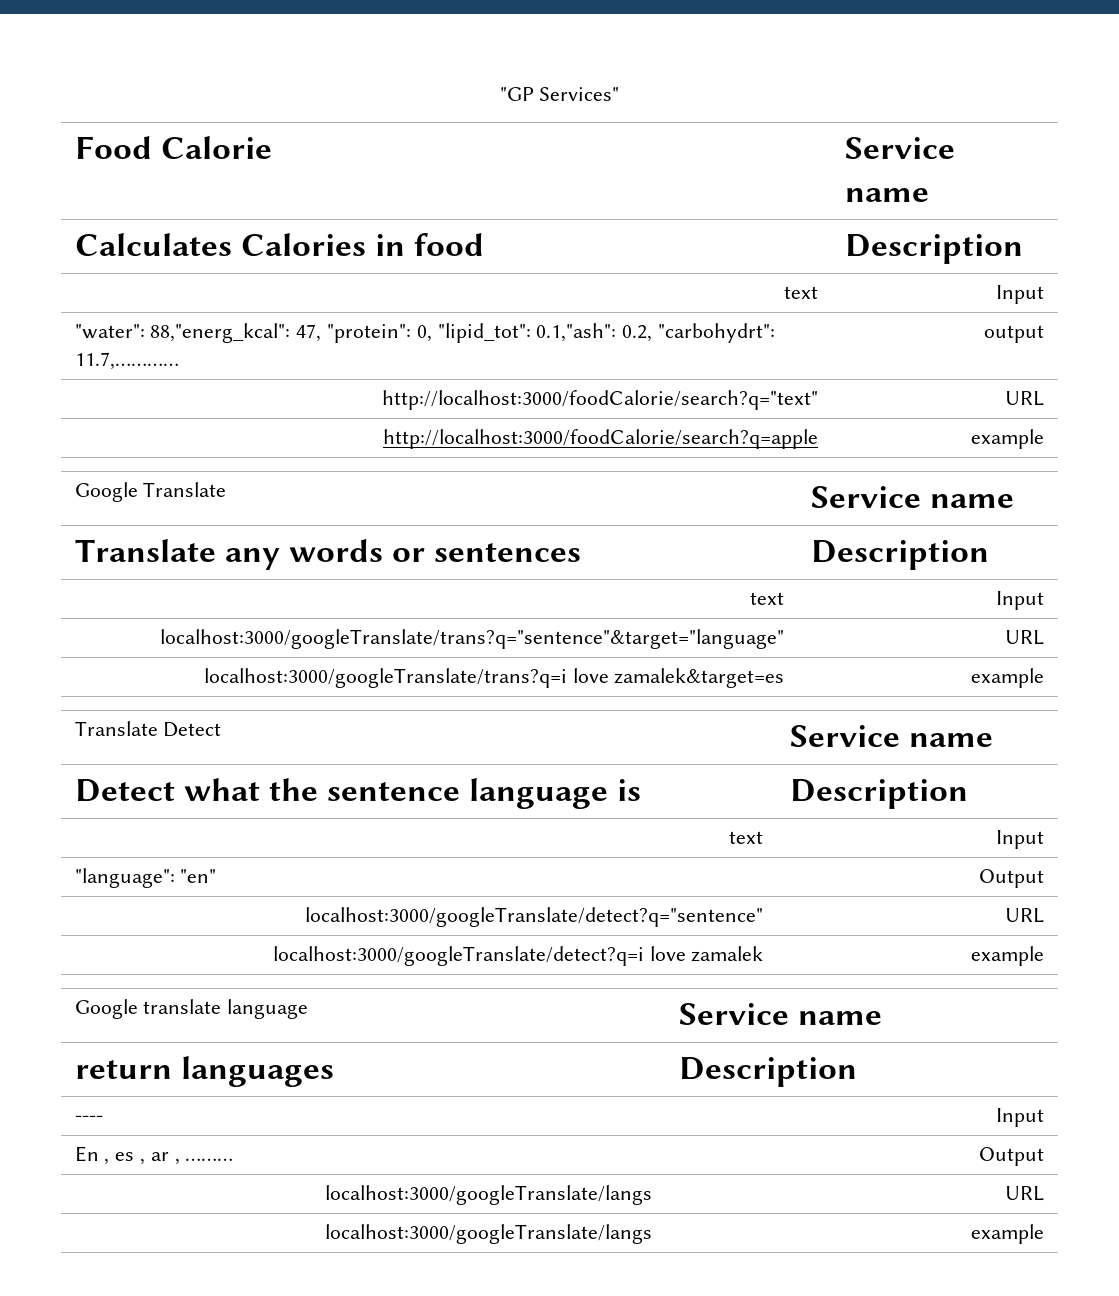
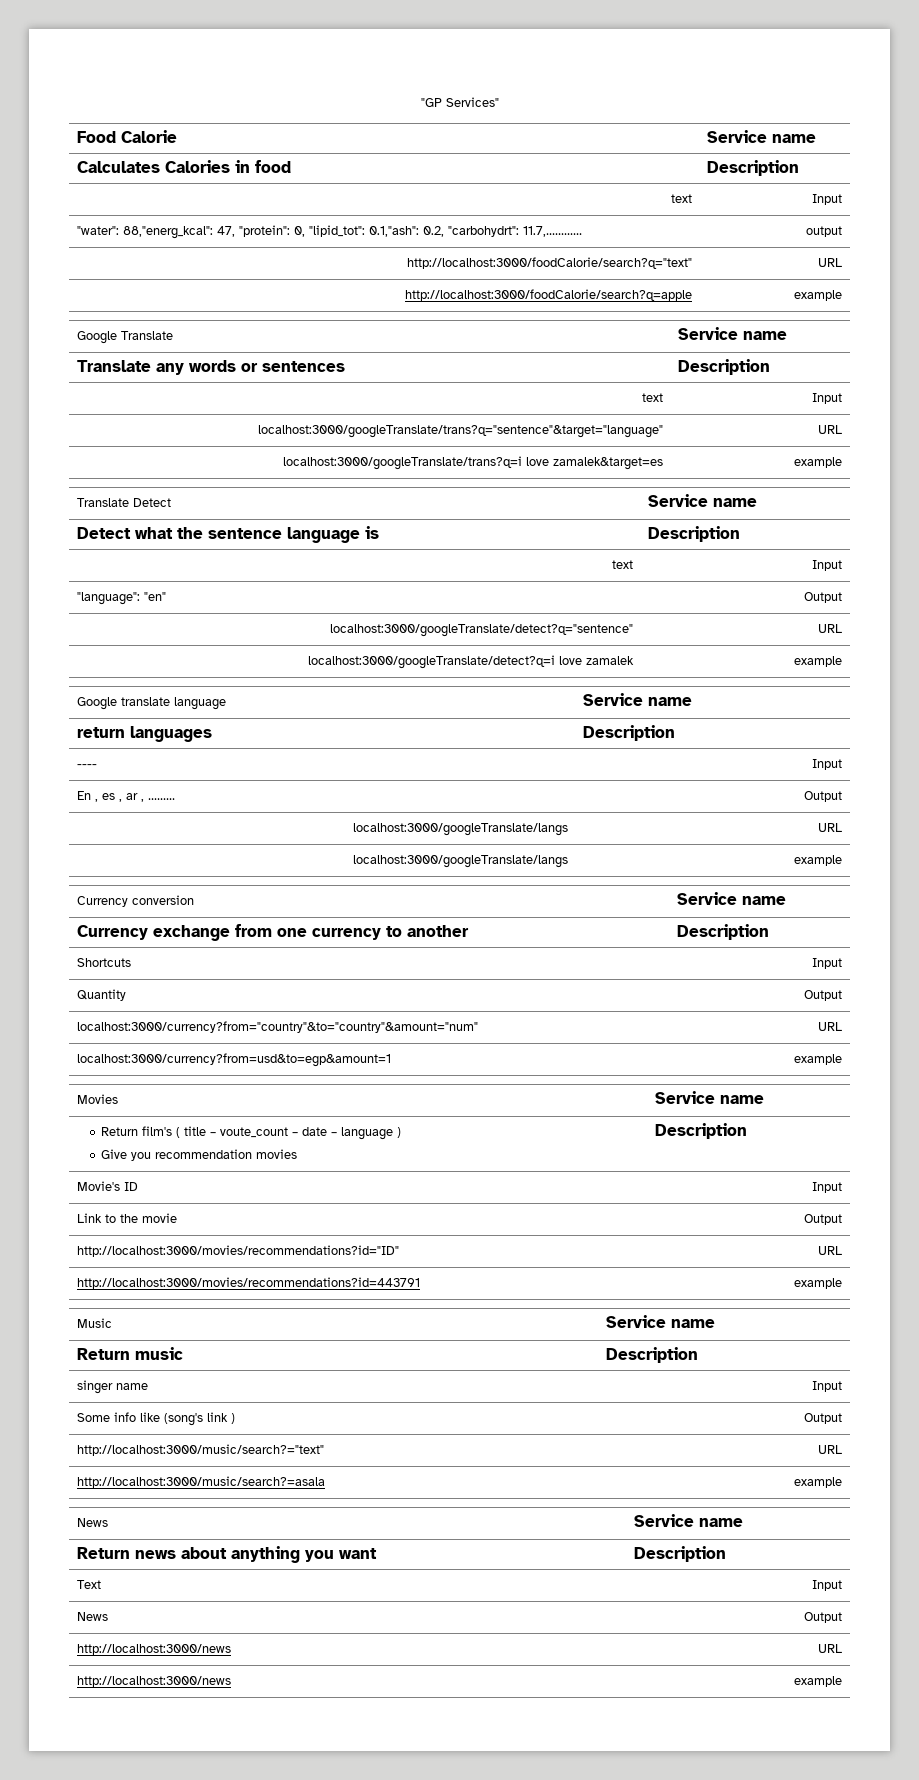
(1045, 1234) none -> [76,895,194,907] [676,892,786,905] [76,924,469,941] [676,924,769,940] [76,958,131,967] [812,958,843,969] [76,989,126,1001] [804,990,843,1001] [76,1021,478,1033] [818,1022,843,1031] [76,1053,391,1067] [794,1054,843,1065] [76,1094,118,1104] [654,1091,764,1104] [101,1126,402,1140] [101,1149,298,1161] [654,1123,747,1139] [76,1181,138,1191] [812,1182,843,1193] [76,1213,177,1223] [804,1214,843,1225] [76,1245,399,1257] [818,1246,843,1255] [76,1277,420,1289] [794,1278,843,1289] [76,1318,112,1328] [605,1315,715,1328] [76,1347,183,1360] [605,1347,698,1363] [76,1380,148,1394] [812,1381,843,1392] [76,1412,235,1426] [804,1413,843,1424] [76,1444,324,1456] [818,1445,843,1454] [76,1476,325,1488] [794,1477,843,1488] [76,1518,108,1527] [633,1514,743,1527] [76,1546,377,1563] [633,1546,726,1562] [76,1580,101,1589] [812,1580,843,1591] [76,1612,108,1621] [804,1612,843,1623] [76,1644,231,1655] [818,1644,843,1653] [76,1676,231,1687] [794,1676,843,1687] // Currency conversion | Service name // Currency exchange from one currency to another | Description // Shortcuts | Input // Quantity | Output // localhost:3000/currency?from="country"&to="country"&amount="num" | URL // localhost:3000/currency?from=usd&to=egp&amount=1 | example // Movies | Service name // Return film's ( title – voute_count – date – language ) // Give you recommendation movies | Description // Movie's ID | Input // Link to the movie | Output // http://localhost:3000/movies/recommendations?id="ID" | URL // http://localhost:3000/movies/recommendations?id=443791 | example // Music | Service name // Return music | Description // singer name | Input // Some info like (song's link ) | Output // http://localhost:3000/music/search?="text" | URL // http://localhost:3000/music/search?=asala | example // News | Service name // Return news about anything you want | Description // Text | Input // News | Output // http://localhost:3000/news | URL // http://localhost:3000/news | example

